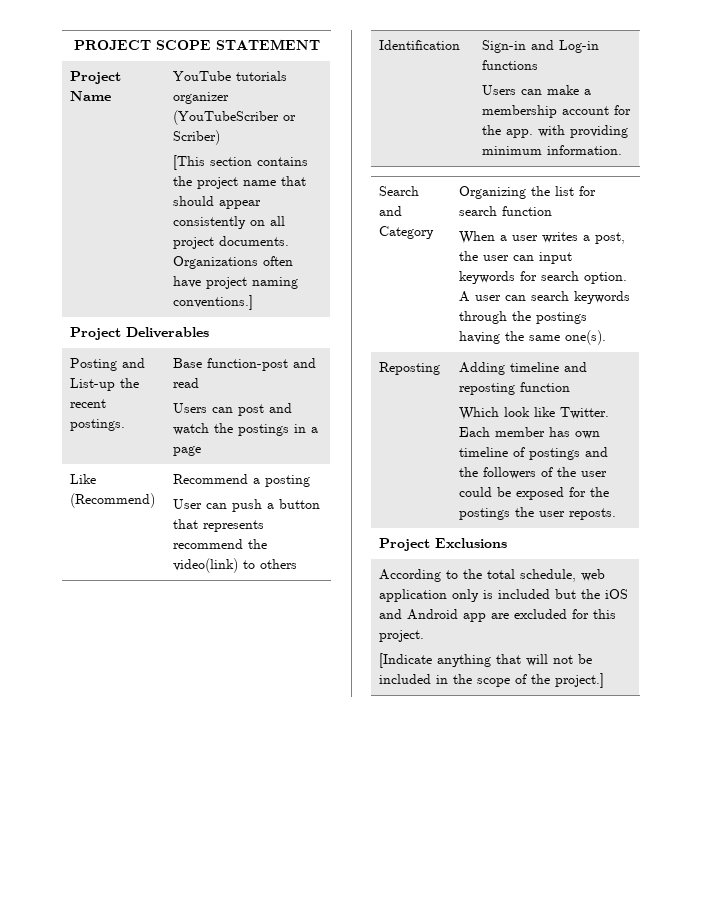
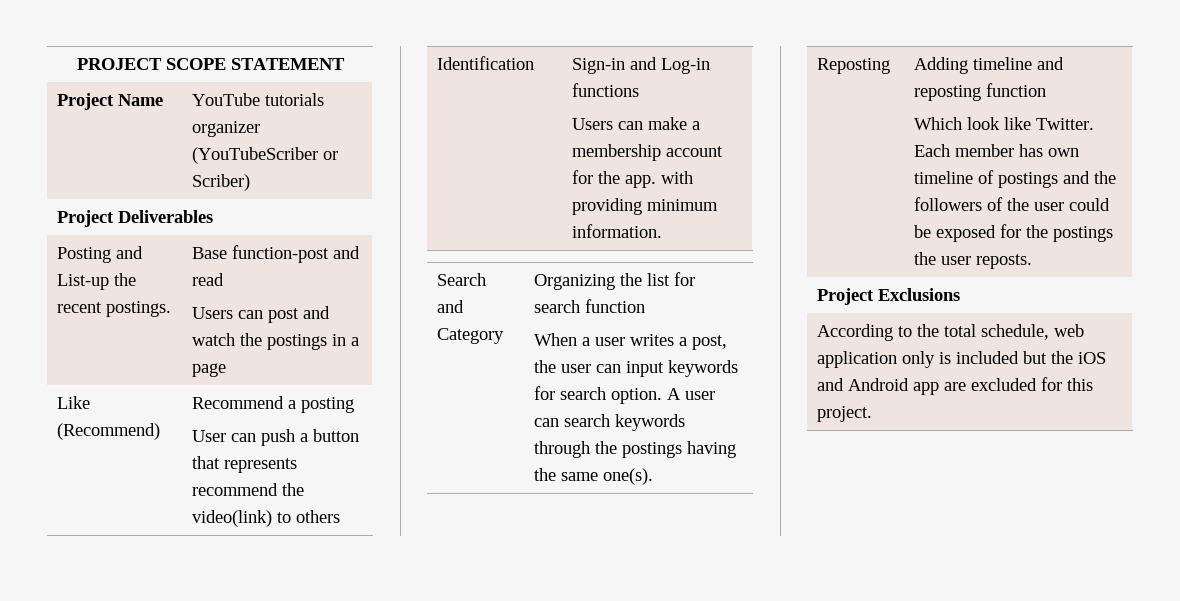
[173,155,309,170] [173,176,307,189] [173,196,262,209] [173,216,286,229] [173,236,290,249] [173,256,294,269] [173,276,299,289] [173,295,254,310] // [This section contains the project name that should appear consistently on all project documents. Organizations often have project naming conventions.] -> (251, 182) none
[379,653,593,668] [379,673,605,688] // [Indicate anything that will not be included in the scope of the project.] -> (873, 414) none

